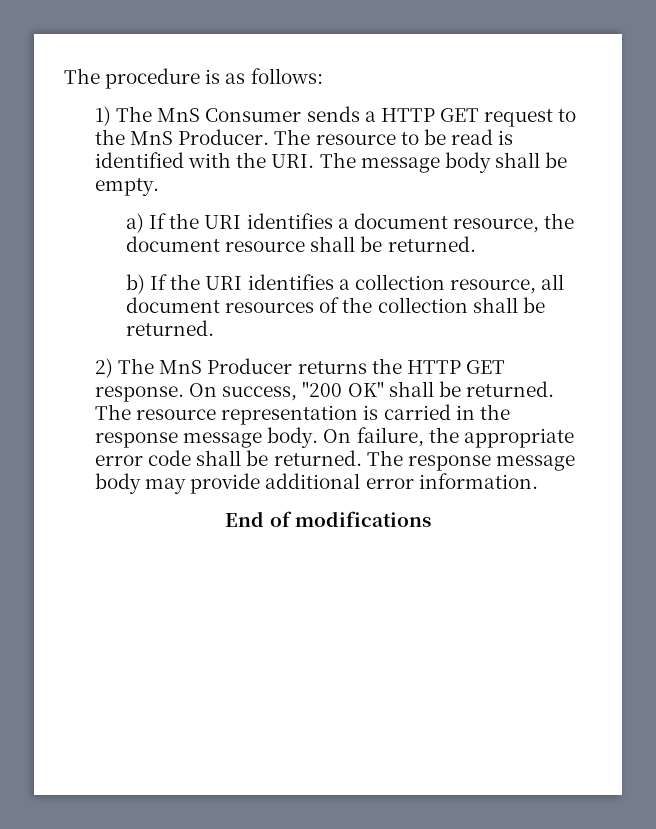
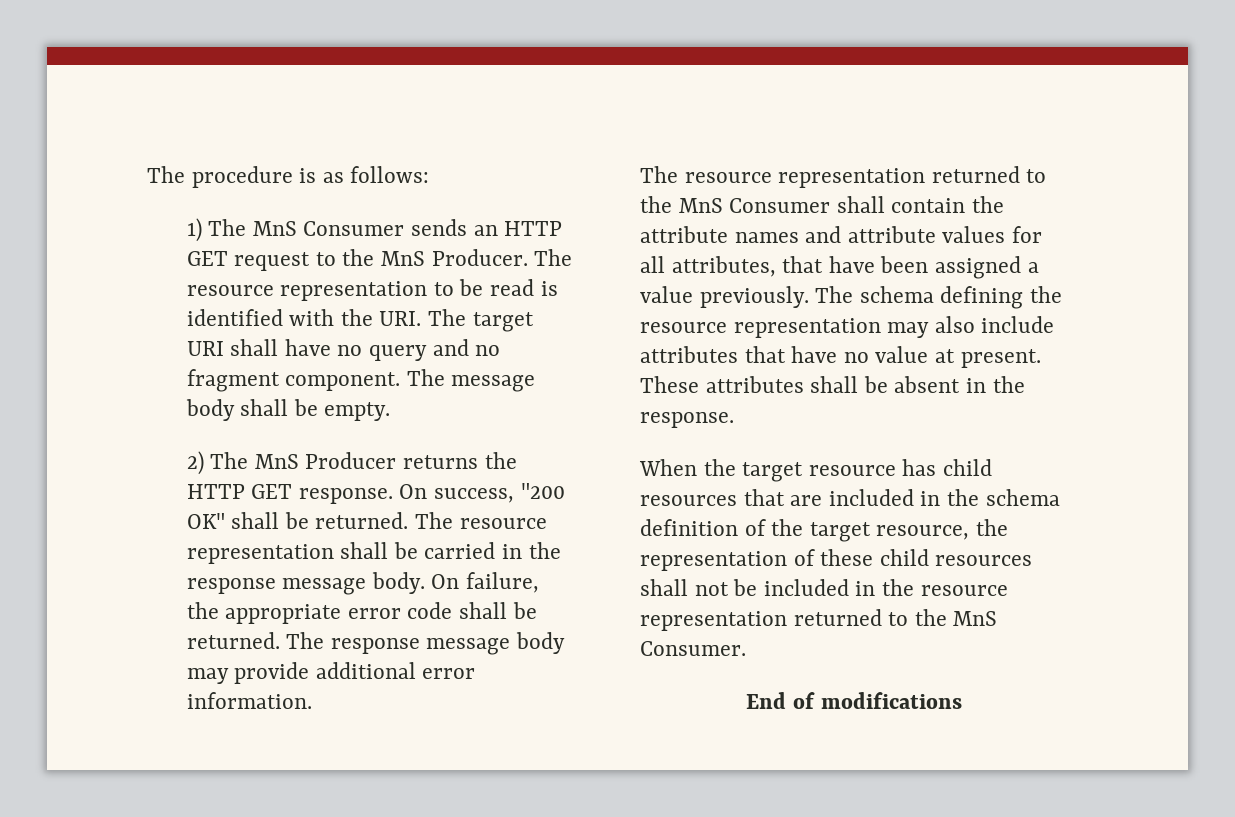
[364,111,376,122] a -> [473,225,498,236] an
(396, 139) none -> [280,281,428,301] representation
(356, 160) none -> [472,312,534,332] [186,339,501,361] [186,369,445,392] target URI shall have no query and no fragment component. The
[126,213,575,233] [126,236,476,252] [126,274,565,294] [126,297,545,313] [126,320,215,336] // a) If the URI identifies a document resource, the document resource shall be returned. // b) If the URI identifies a collection resource, all document resources of the collection shall be returned. -> (391, 411) none
[363,405,379,420] is -> [340,542,418,559] shall be
(538, 481) none -> [640,166,1047,188] [640,196,1005,213] [640,226,1043,243] [640,256,1039,279] [640,286,1063,309] [640,316,1055,338] [640,346,1041,368] [640,376,1025,393] [640,412,734,428] [639,459,993,482] [640,489,1060,506] [640,519,1009,542] [640,549,1033,571] [640,579,1008,596] [640,609,998,631] [640,641,746,656] // The resource representation returned to the MnS Consumer shall contain the attribute names and attribute values for all attributes, that have been assigned a value previously. The schema defining the resource representation may also include attributes that have no value at present. These attributes shall be absent in the response. // When the target resource has child resources that are included in the schema definition of the target resource, the representation of these child resources shall not be included in the resource representation returned to the MnS Consumer.

